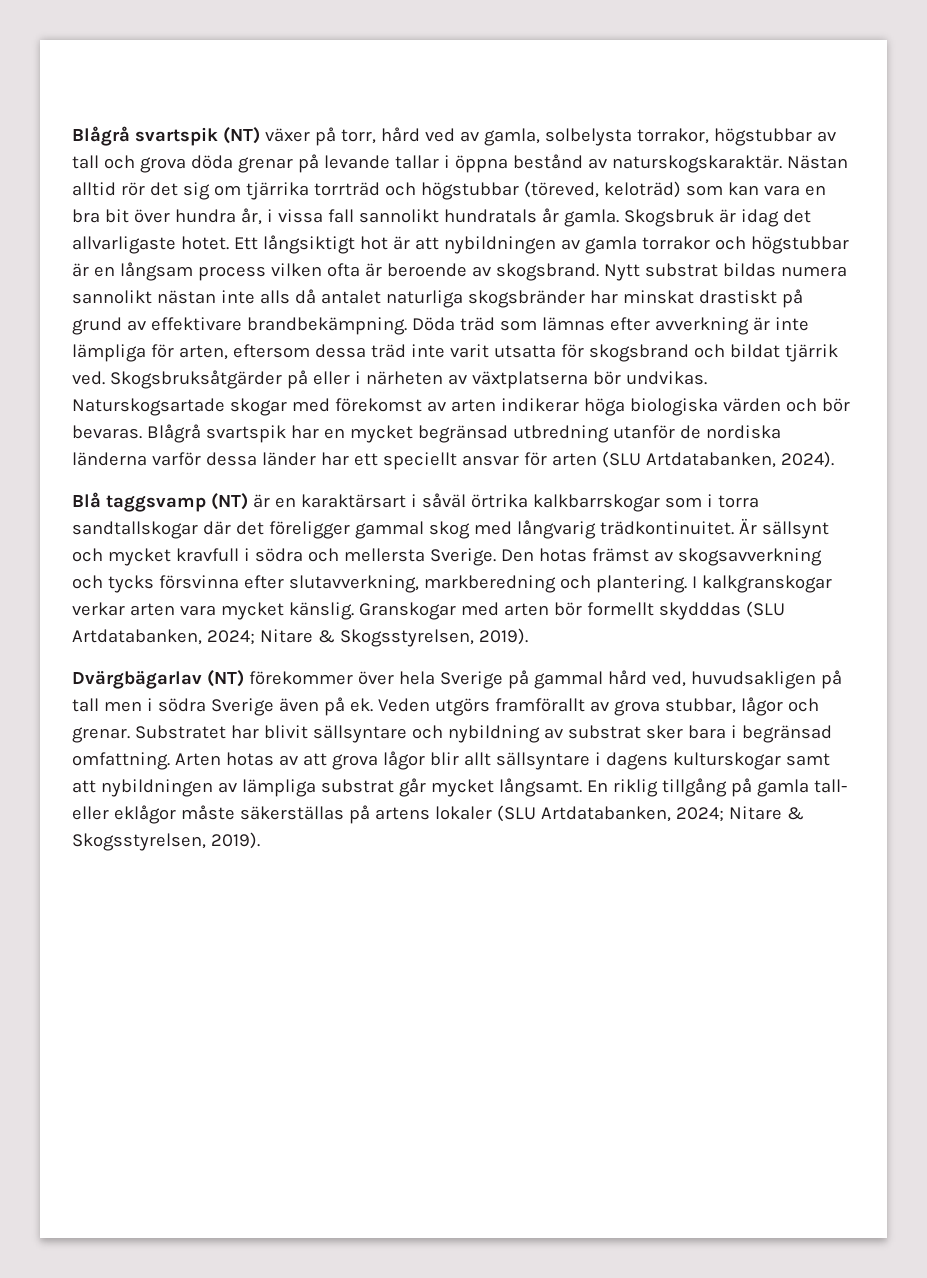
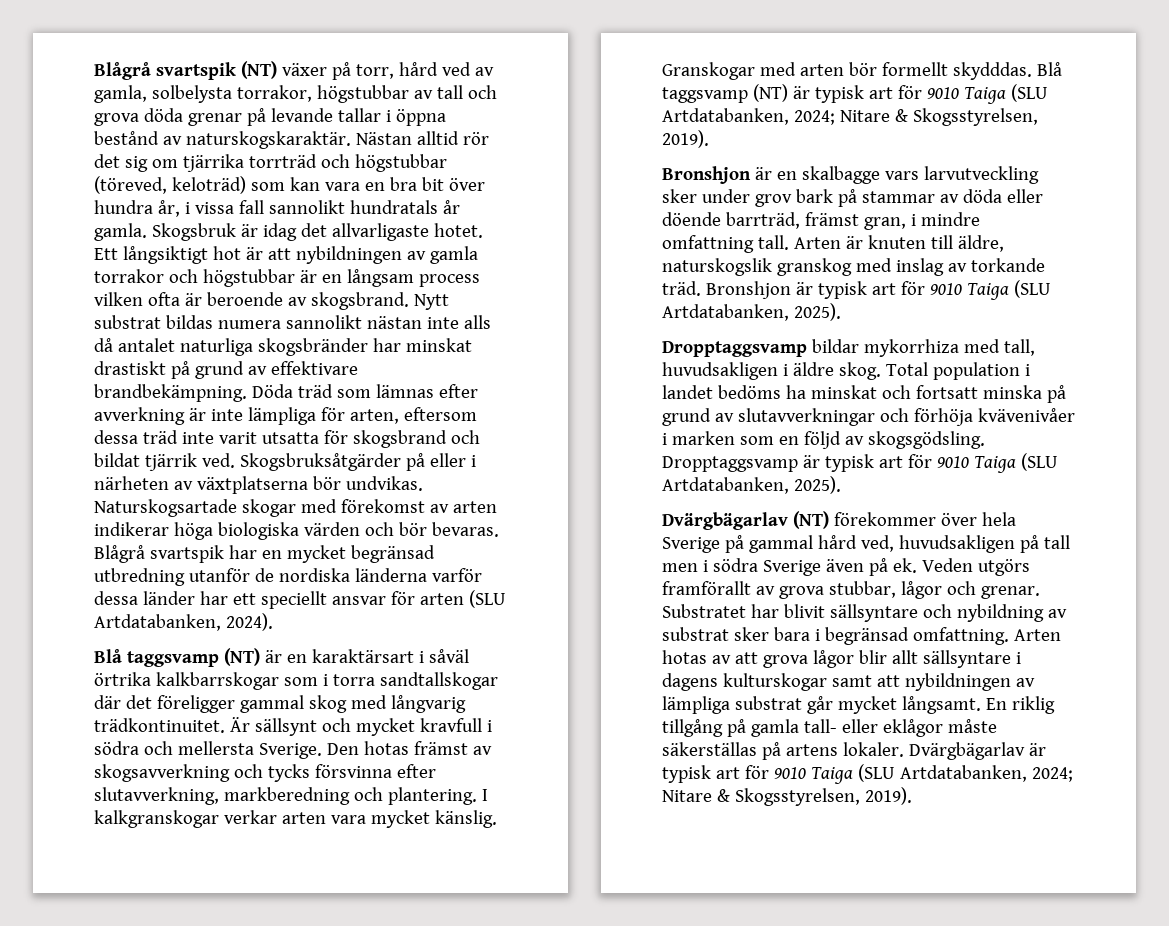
[658,601,785,620] [72,628,528,647] skydddas (SLU Artdatabanken, 2024; Nitare & Skogsstyrelsen, 2019). -> [952,62,1062,80] [662,84,1048,104] [662,108,1038,126] [662,130,709,148] [662,166,1039,184] [662,189,1043,207] [662,212,980,230] [662,235,1004,253] [662,258,1045,276] [662,280,1051,300] [662,303,841,321] [662,339,1035,357] [662,362,1030,380] [662,385,1066,403] [662,408,1075,426] [662,431,985,449] [662,453,1058,473] [662,476,841,494] skydddas. Blå taggsvamp (NT) är typisk art för 9010 Taiga (SLU Artdatabanken, 2024; Nitare & Skogsstyrelsen, 2019). // Bronshjon är en skalbagge vars larvutveckling sker under grov bark på stammar av döda eller döende barrträd, främst gran, i mindre omfattning tall. Arten är knuten till äldre, naturskogslik granskog med inslag av torkande träd. Bronshjon är typisk art för 9010 Taiga (SLU Artdatabanken, 2025). // Dropptaggsvamp bildar mykorrhiza med tall, huvudsakligen i äldre skog. Total population i landet bedöms ha minskat och fortsatt minska på grund av slutavverkningar och förhöja kvävenivåer i marken som en följd av skogsgödsling. Dropptaggsvamp är typisk art för 9010 Taiga (SLU Artdatabanken, 2025).
[434,806,492,820] lokaler -> [842,742,1046,760] [662,765,853,784] lokaler. Dvärgbägarlav är typisk art för 9010 Taiga

